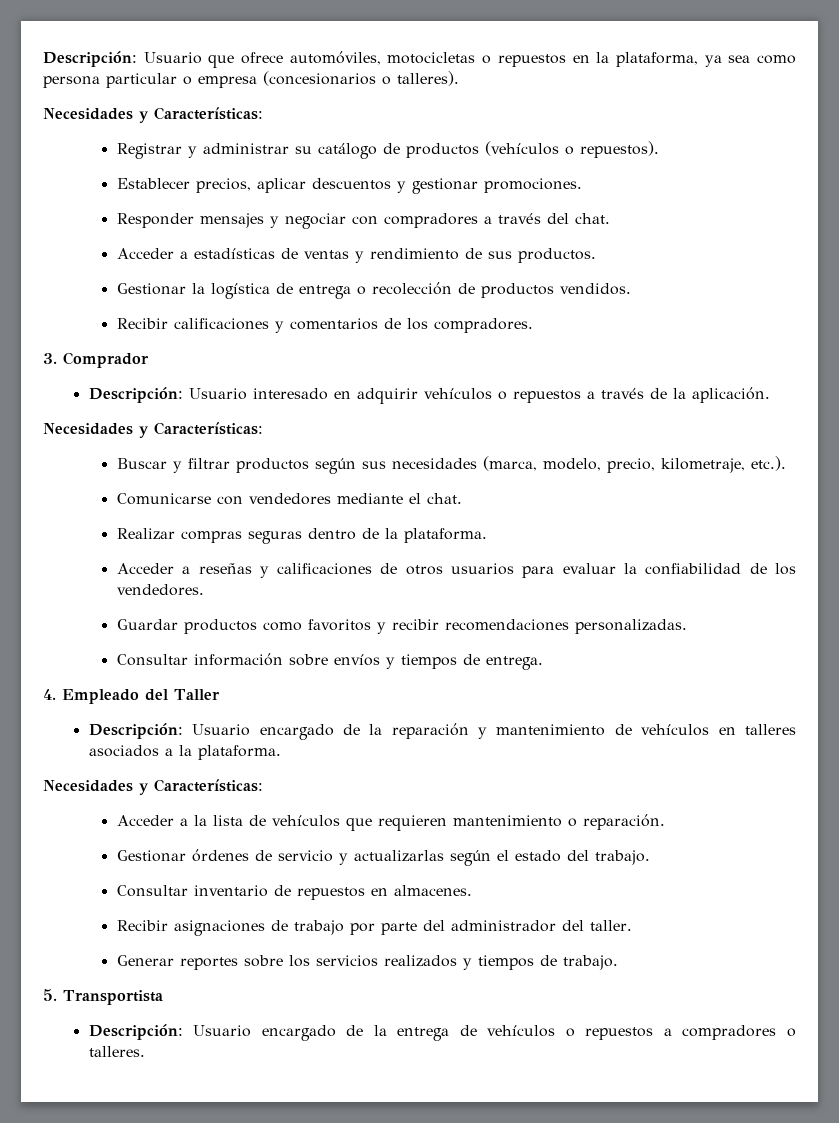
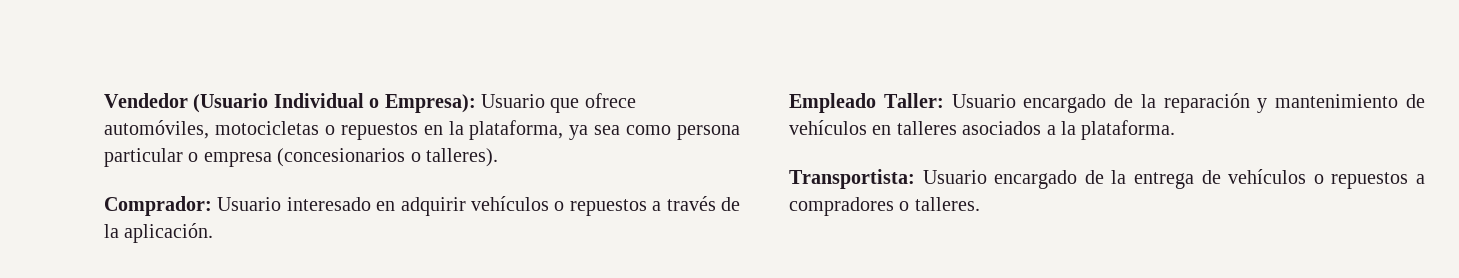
[43,51,137,67] Descripción: -> [104,93,476,113] Vendedor (Usuario Individual o Empresa):
[43,107,263,123] [116,141,659,159] [116,178,582,194] [116,213,610,229] [116,248,596,263] [116,282,631,299] [116,318,533,333] [43,352,149,368] [88,387,183,403] Necesidades y Características: // Registrar y administrar su catálogo de productos (vehículos o repuestos). // Establecer precios, aplicar descuentos y gestionar promociones. // Responder mensajes y negociar con compradores a través del chat. // Acceder a estadísticas de ventas y rendimiento de sus productos. // Gestionar la logística de entrega o recolección de productos vendidos. // Recibir calificaciones y comentarios de los compradores. // 3. Comprador // Descripción: -> [104,196,212,216] Comprador:
[43,422,263,438] [116,456,786,474] [116,493,462,505] [116,528,487,544] [116,563,797,578] [116,584,204,596] [116,619,687,634] [116,653,543,670] [43,689,220,704] [88,723,183,739] Necesidades y Características: // Buscar y filtrar productos según sus necesidades (marca, modelo, precio, kilometraje, etc.). // Comunicarse con vendedores mediante el chat. // Realizar compras seguras dentro de la plataforma. // Acceder a reseñas y calificaciones de otros usuarios para evaluar la confiabilidad de los vendedores. // Guardar productos como favoritos y recibir recomendaciones personalizadas. // Consultar información sobre envíos y tiempos de entrega. // 4. Empleado del Taller // Descripción: -> [789,93,944,113] Empleado Taller:
[43,779,263,795] [116,814,665,831] [116,849,650,866] [116,885,472,900] [116,920,632,936] [116,955,618,970] [43,989,163,1005] [88,1024,183,1040] Necesidades y Características: // Acceder a la lista de vehículos que requieren mantenimiento o reparación. // Gestionar órdenes de servicio y actualizarlas según el estado del trabajo. // Consultar inventario de repuestos en almacenes. // Recibir asignaciones de trabajo por parte del administrador del taller. // Generar reportes sobre los servicios realizados y tiempos de trabajo. // 5. Transportista // Descripción: -> [789,169,915,189] Transportista:

